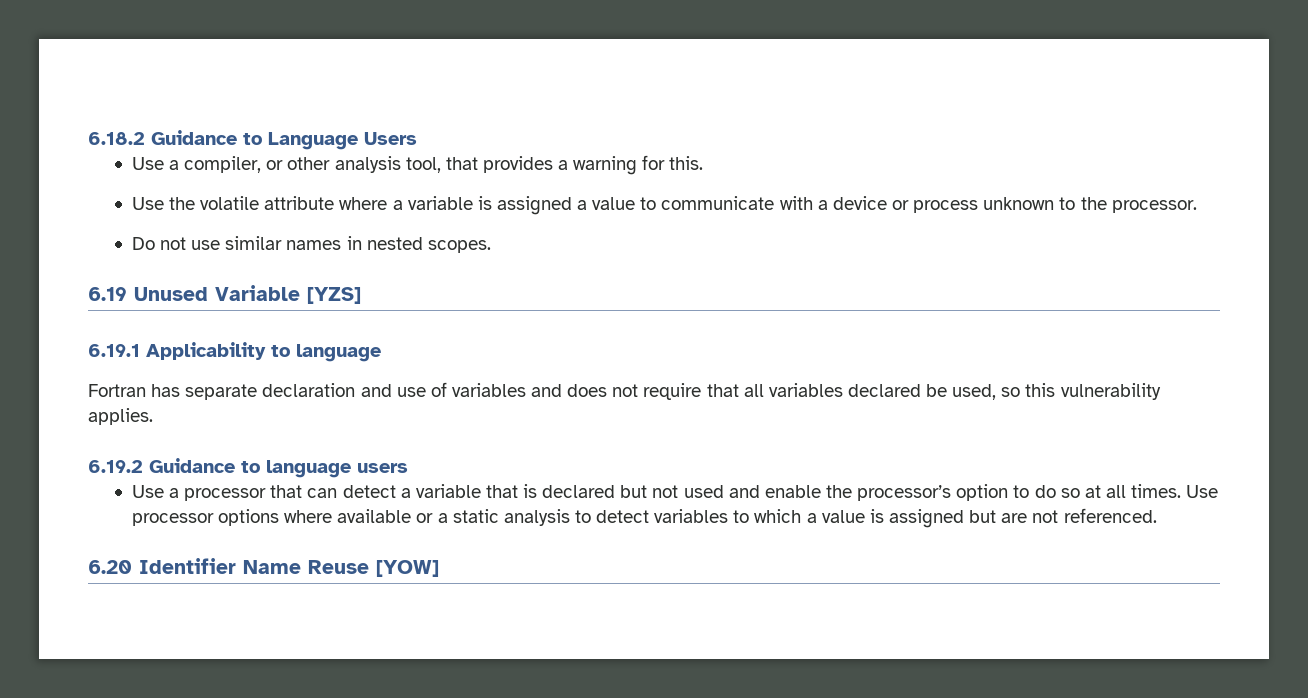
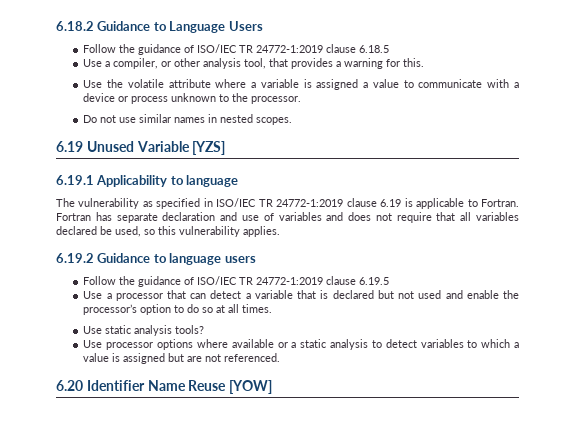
(417, 138) none -> [83,44,390,55] // Follow the guidance of ISO/IEC TR 24772-1:2019 clause 6.18.5
(381, 353) none -> [56,198,519,209] The vulnerability as specified in ISO/IEC TR 24772-1:2019 clause 6.19 is applicable to Fortran.
(408, 468) none -> [83,276,390,287] // Follow the guidance of ISO/IEC TR 24772-1:2019 clause 6.19.5
(1182, 491) none -> [83,325,205,336] // Use static analysis tools? //

